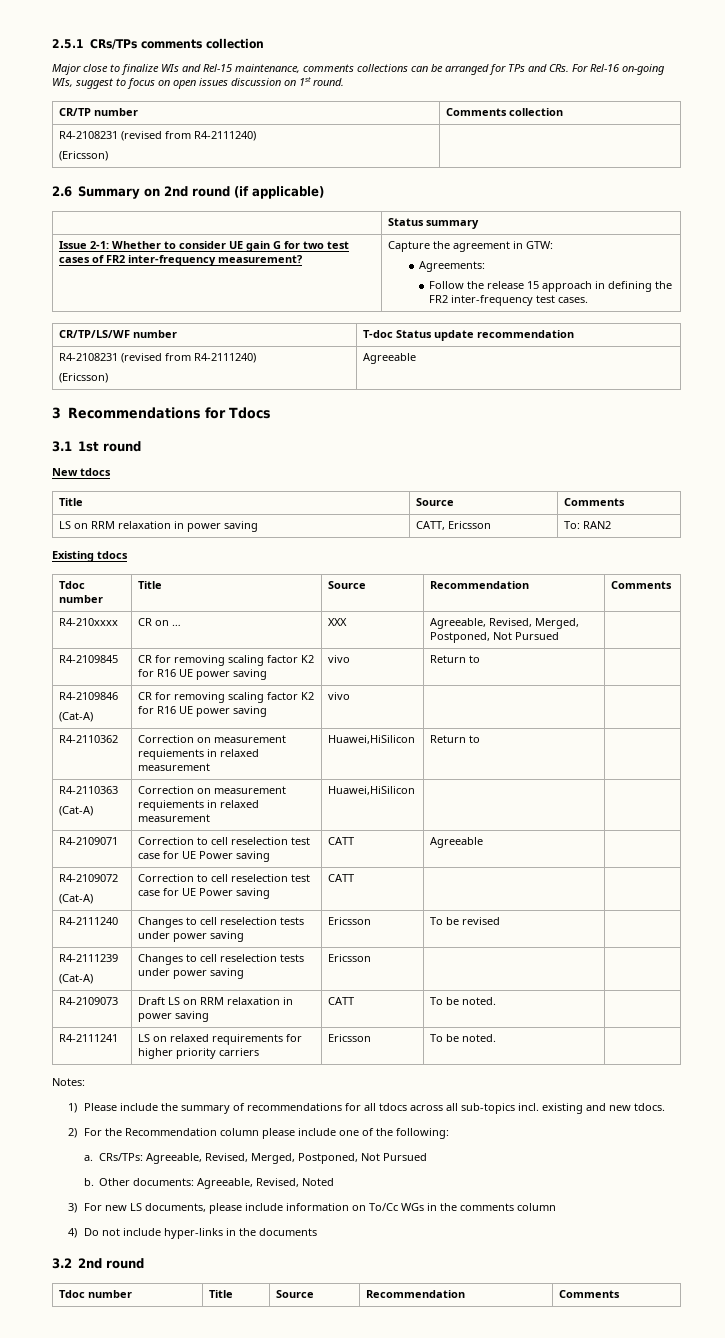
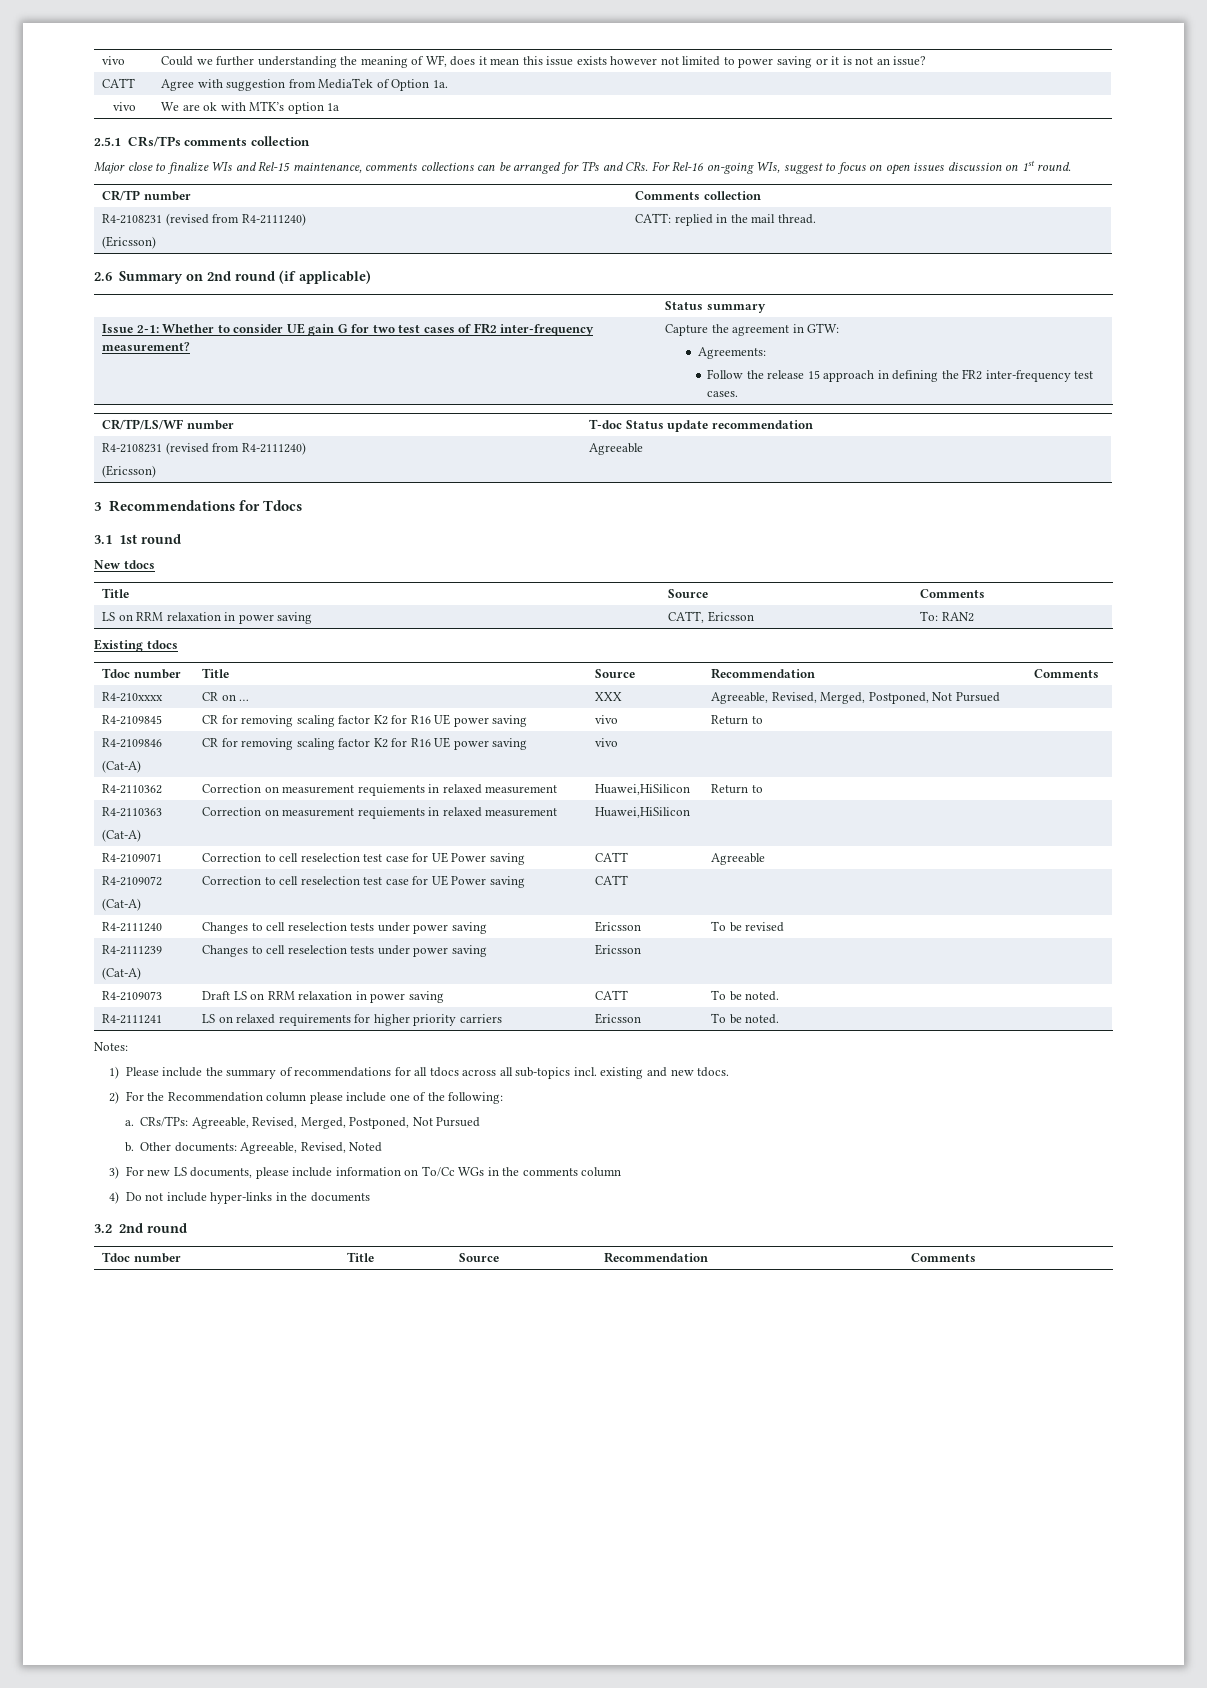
(52, 44) none -> [102,56,126,65] [161,55,927,68] [102,78,136,88] [161,78,448,91] [112,102,136,111] [161,101,340,114] vivo | Could we further understanding the meaning of WF, does it mean this issue exists however not limited to power saving or it is not an issue? // CATT | Agree with suggestion from MediaTek of Option 1a. // vivo | We are ok with MTK’s option 1a //
(109, 156) none -> [635,213,816,226] CATT: replied in the mail thread.

